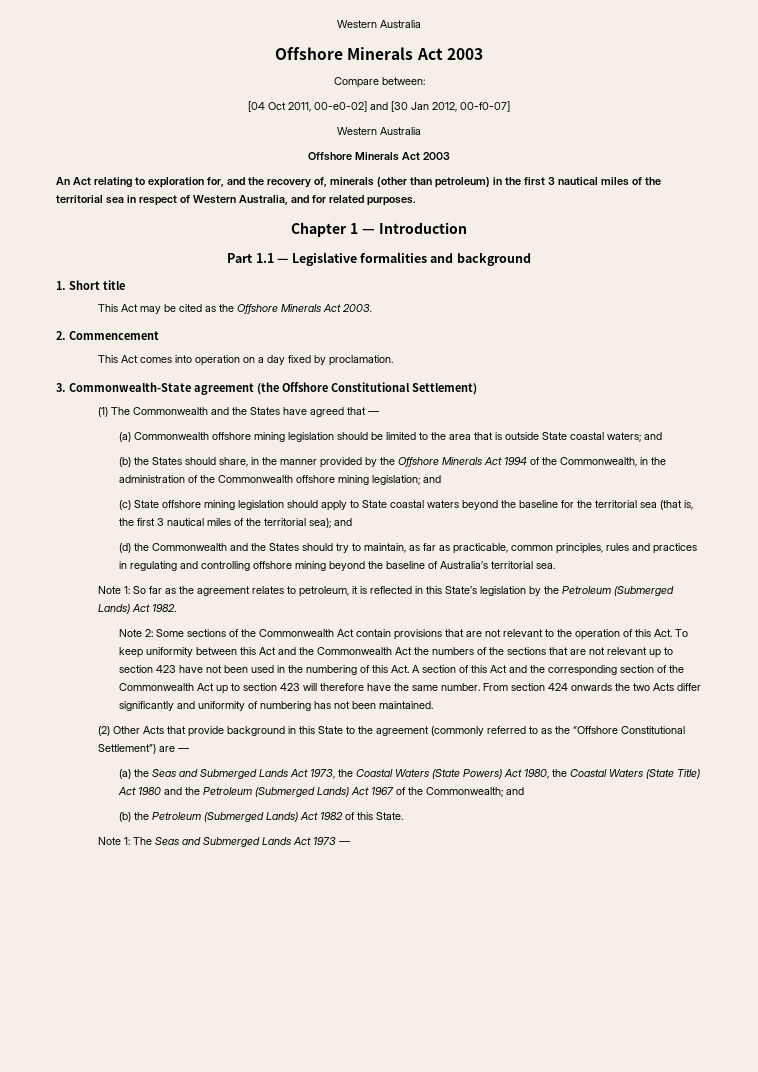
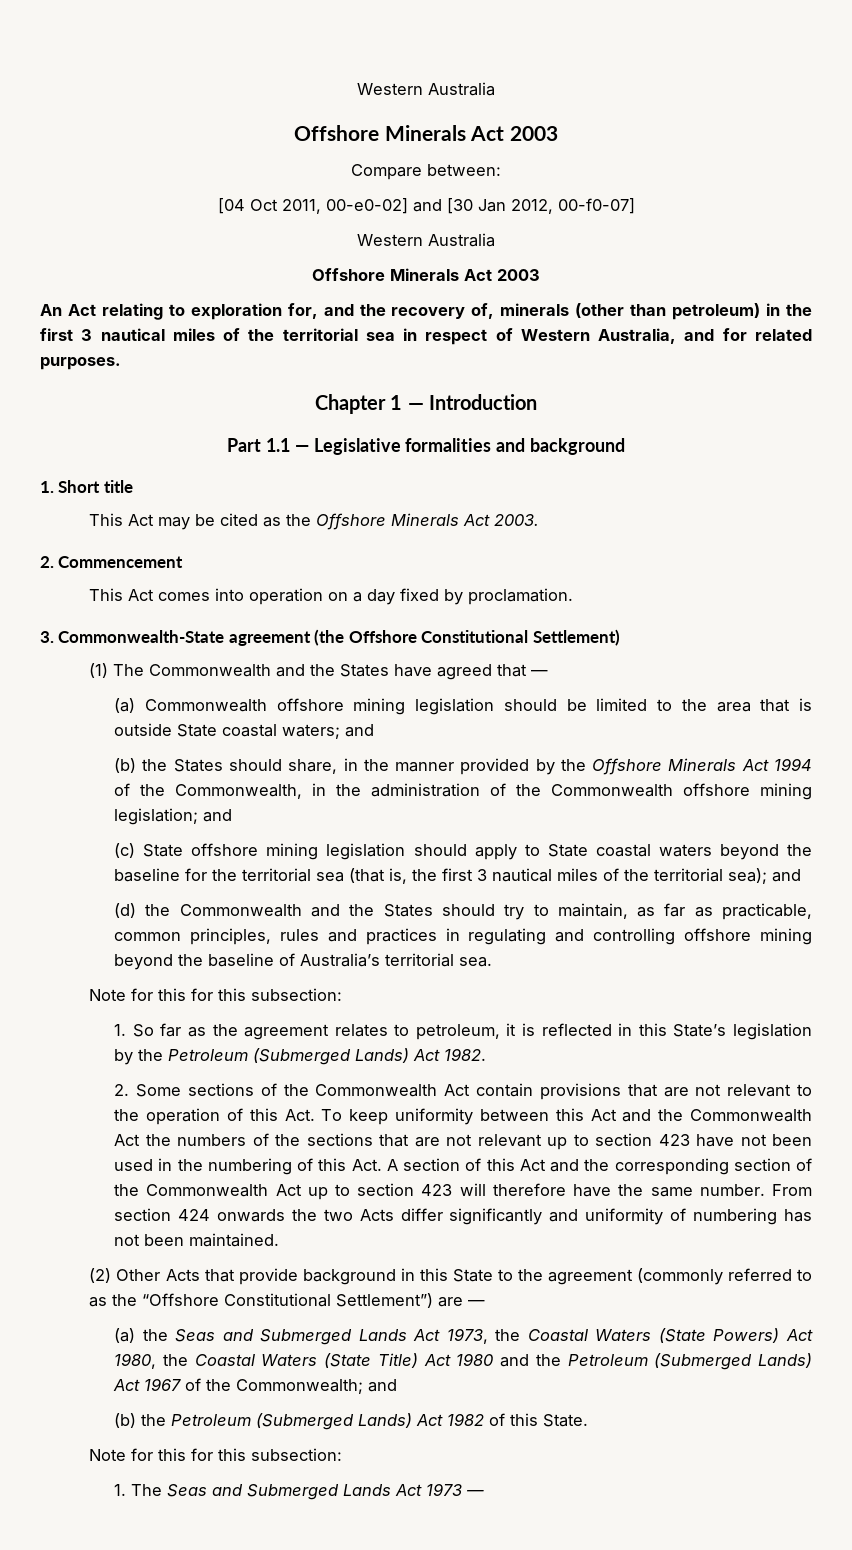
[124,586,131,594] 1: -> [131,988,343,1001] [114,1024,127,1036] for this for this subsection: // 1.
[119,629,154,637] Note 2: -> [114,1084,130,1096] 2.
[124,837,131,845] 1: -> [131,1448,343,1461] [114,1484,127,1496] for this for this subsection: // 1.

